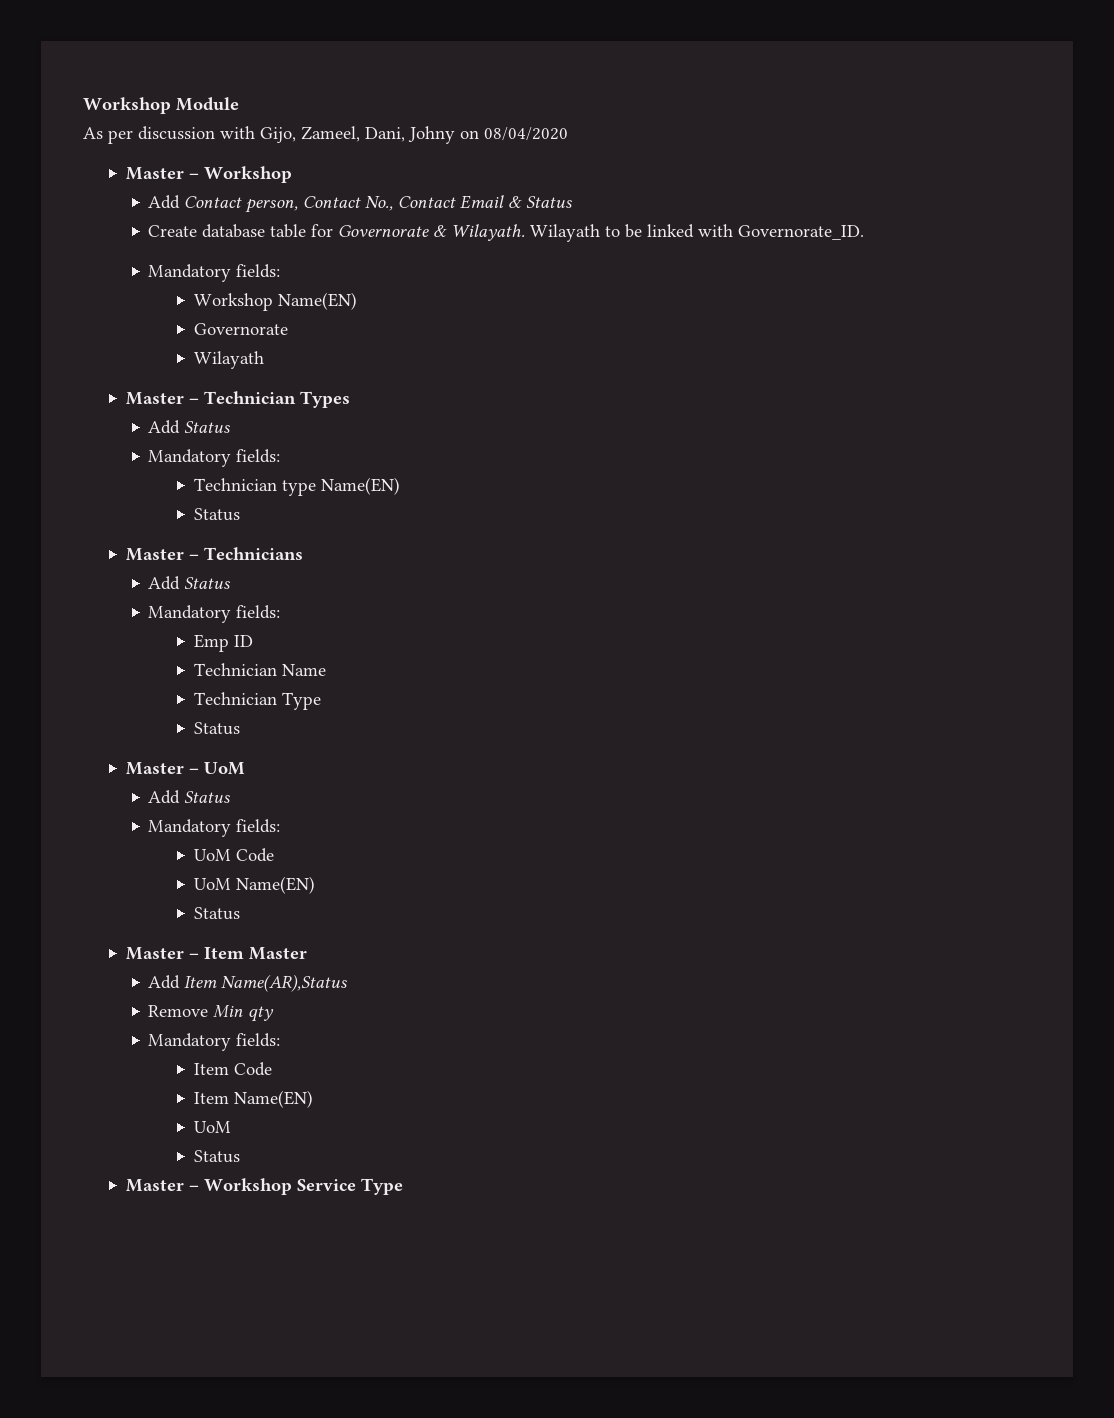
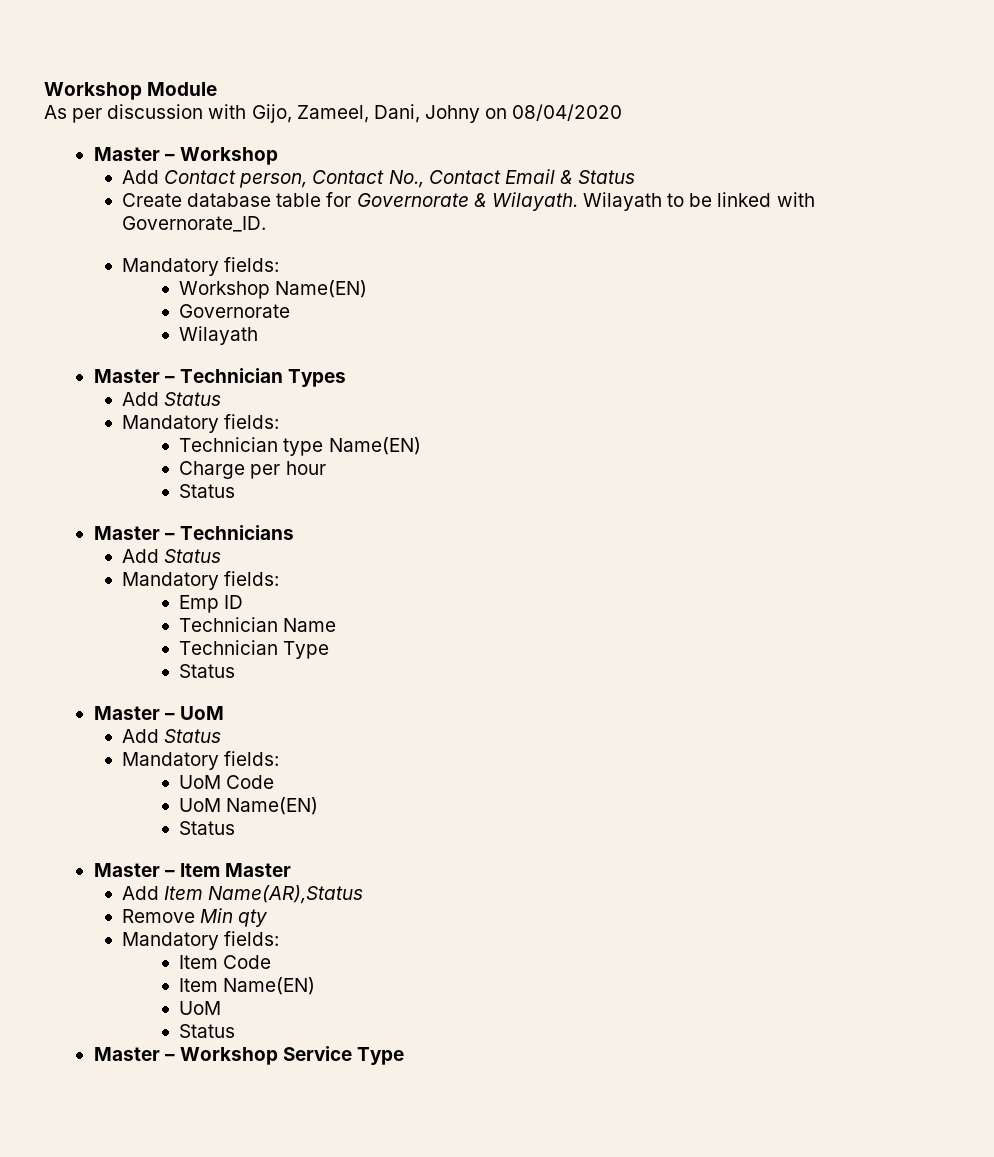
(400, 486) none -> [179,461,326,479] // Charge per hour

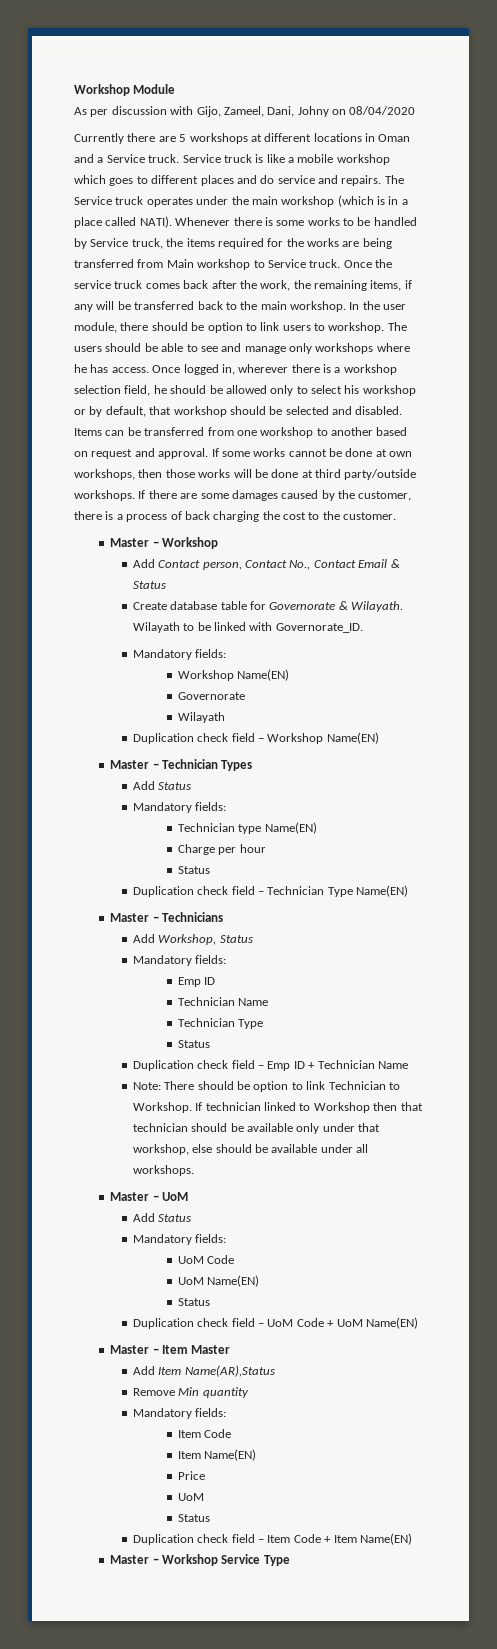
(623, 112) none -> [74,133,411,144] [74,154,390,165] [74,175,404,186] [74,195,408,207] [74,216,417,228] [74,238,392,249] [74,259,392,270] [74,280,412,291] [74,301,407,312] [74,322,407,333] [74,343,410,354] [74,364,397,375] [74,385,416,396] [74,406,403,417] [74,427,408,438] [74,448,413,459] [74,469,417,480] [74,490,412,501] [74,511,397,522] // Currently there are 5 workshops at different locations in Oman and a Service truck. Service truck is like a mobile workshop which goes to different places and do service and repairs. The Service truck operates under the main workshop (which is in a place called NATI). Whenever there is some works to be handled by Service truck, the items required for the works are being transferred from Main workshop to Service truck. Once the service truck comes back after the work, the remaining items, if any will be transferred back to the main workshop. In the user module, there should be option to link users to workshop. The users should be able to see and manage only workshops where he has access. Once logged in, wherever there is a workshop selection field, he should be allowed only to select his workshop or by default, that workshop should be selected and disabled. Items can be transferred from one workshop to another based on request and approval. If some works cannot be done at own workshops, then those works will be done at third party/outside workshops. If there are some damages caused by the customer, there is a process of back charging the cost to the customer.
(259, 335) none -> [132,732,379,744] // Duplication check field – Workshop Name(EN)
(236, 491) none -> [132,885,409,897] // Duplication check field – Technician Type Name(EN)
(160, 556) none -> [158,934,217,945] Workshop,
(236, 671) none -> [132,1060,408,1071] [132,1081,400,1092] [132,1102,423,1113] [132,1123,381,1134] [132,1144,369,1155] [132,1165,194,1176] // Duplication check field – Emp ID + Technician Name // Note: There should be option to link Technician to Workshop. If technician linked to Workshop then that technician should be available only under that workshop, else should be available under all workshops.
(236, 828) none -> [132,1317,418,1329] // Duplication check field – UoM Code + UoM Name(EN)
[238,909,269,927] qty -> [202,1387,249,1398] quantity
(316, 986) none -> [178,1471,206,1480] // Price
(236, 1031) none -> [132,1533,412,1545] // Duplication check field – Item Code + Item Name(EN)

